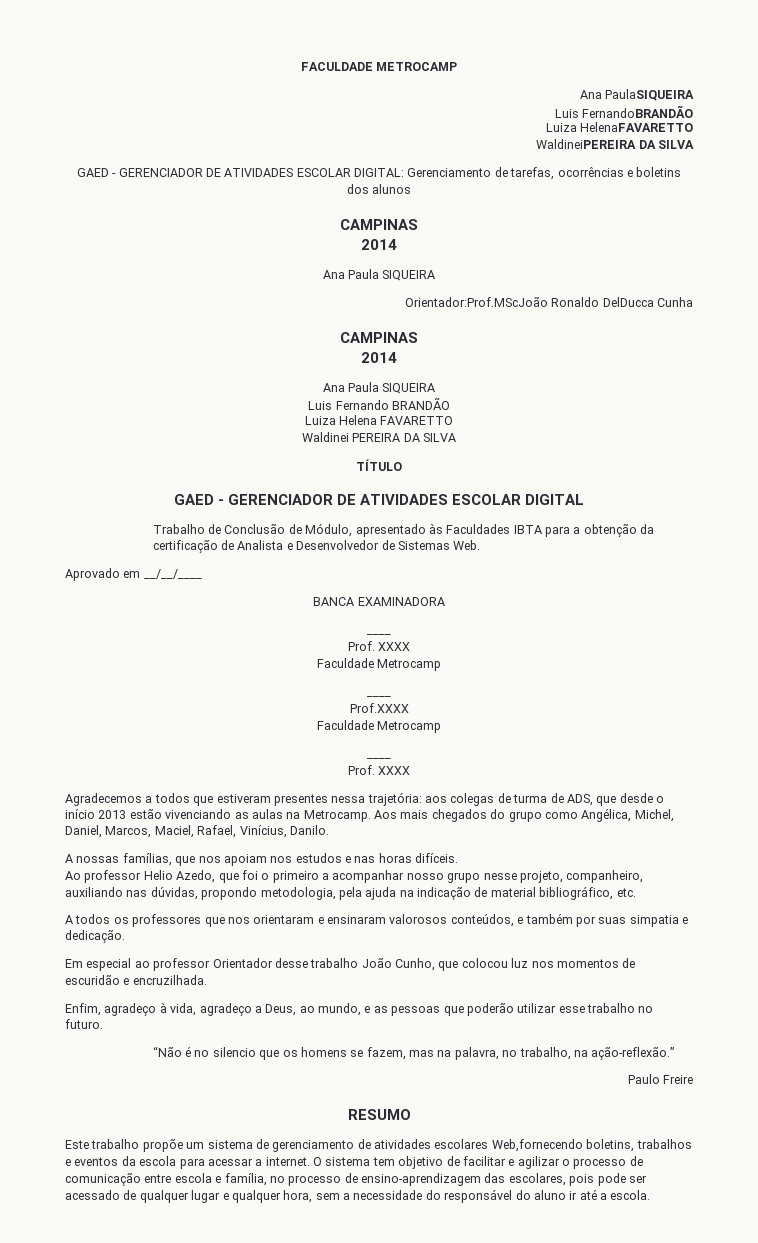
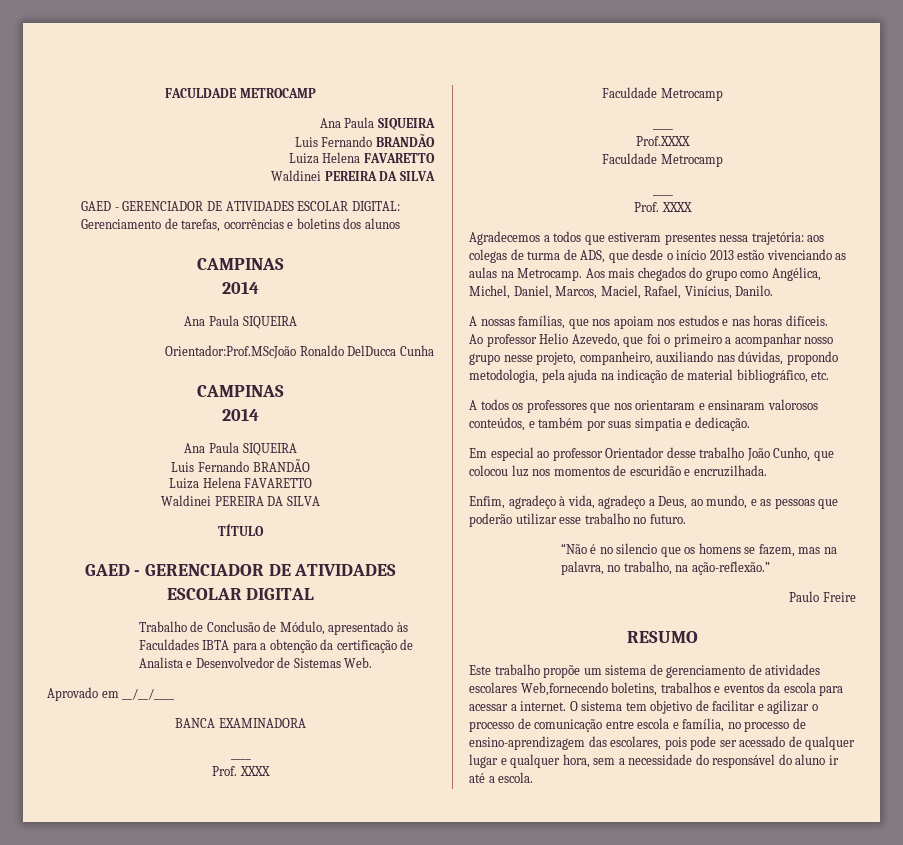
[605,89,694,101] [554,105,693,118] [545,122,693,132] [536,139,637,149] PaulaSIQUEIRA // Luis FernandoBRANDÃO // Luiza HelenaFAVARETTO // WaldineiPEREIRA -> [344,117,435,130] [294,134,435,147] [288,152,435,164] [271,170,377,181] Paula SIQUEIRA // Luis Fernando BRANDÃO // Luiza Helena FAVARETTO // Waldinei PEREIRA
[176,870,216,883] Azedo, -> [571,333,620,347] Azevedo,

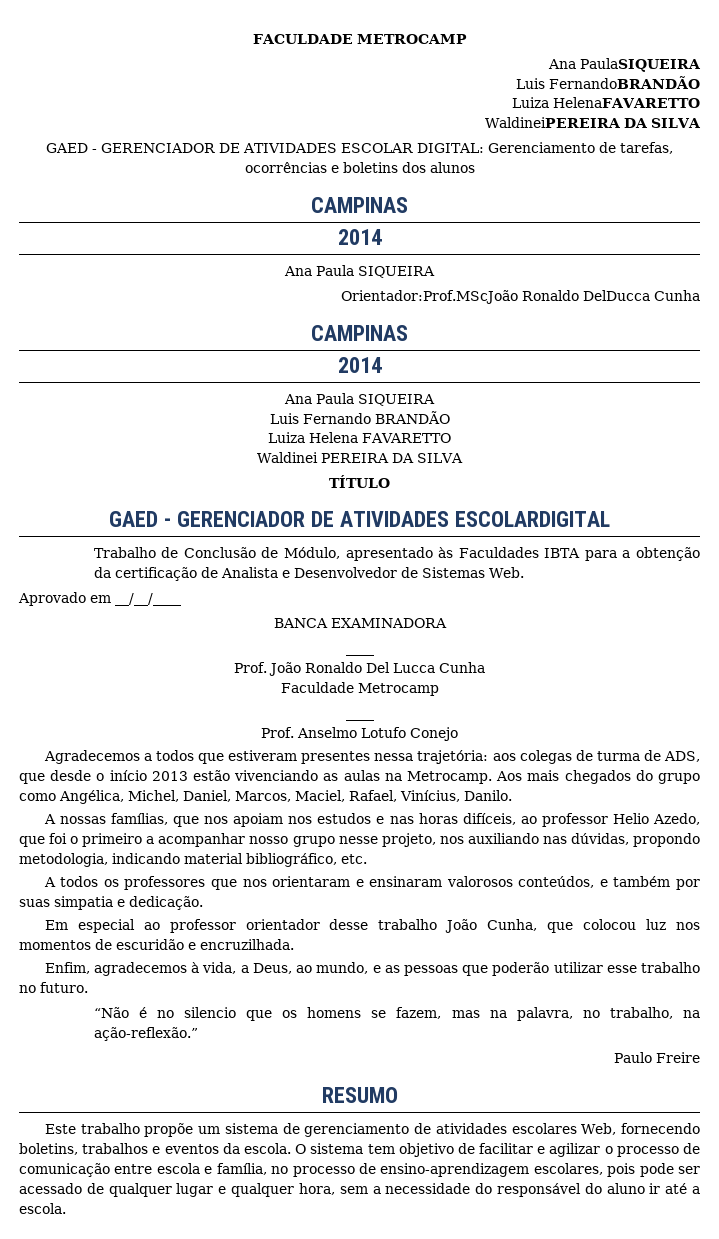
[344,117,435,130] [294,134,435,147] [288,152,435,164] [271,170,377,181] Paula SIQUEIRA // Luis Fernando BRANDÃO // Luiza Helena FAVARETTO // Waldinei PEREIRA -> [580,58,701,72] [516,76,700,89] [512,97,701,108] [485,117,622,128] PaulaSIQUEIRA // Luis FernandoBRANDÃO // Luiza HelenaFAVARETTO // WaldineiPEREIRA
[166,588,315,600] ESCOLAR DIGITAL -> [454,511,610,527] ESCOLARDIGITAL
[239,766,270,776] [602,87,723,101] [652,128,673,130] [636,136,690,146] XXXX // Faculdade Metrocamp // ____ // Prof.XXXX -> [269,662,485,676] João Ronaldo Del Lucca Cunha
[661,202,692,212] XXXX -> [297,727,458,741] Anselmo Lotufo Conejo
[785,315,828,326] [469,334,483,344] difíceis. // Ao -> [462,813,537,825] difíceis, ao
[571,333,620,347] Azevedo, -> [653,813,701,825] Azedo,
[579,351,653,365] companheiro, -> [439,836,464,844] nos
[541,369,684,383] pela ajuda na indicação de -> [112,853,180,864] indicando
[605,447,665,458] Orientador -> [245,919,320,930] orientador
[773,447,811,461] Cunho, -> [487,919,538,931] Cunha,
[508,495,556,509] agradeço -> [94,962,188,976] agradecemos
[598,495,646,509] agradeço -> (237, 968) none
[520,682,608,696] Web,fornecendo -> [581,1123,700,1135] Web, fornecendo
[783,682,844,696] [469,701,567,711] escola para acessar a internet. -> [243,1143,291,1154] escola.
[588,736,607,747] das -> (530, 1170) none

